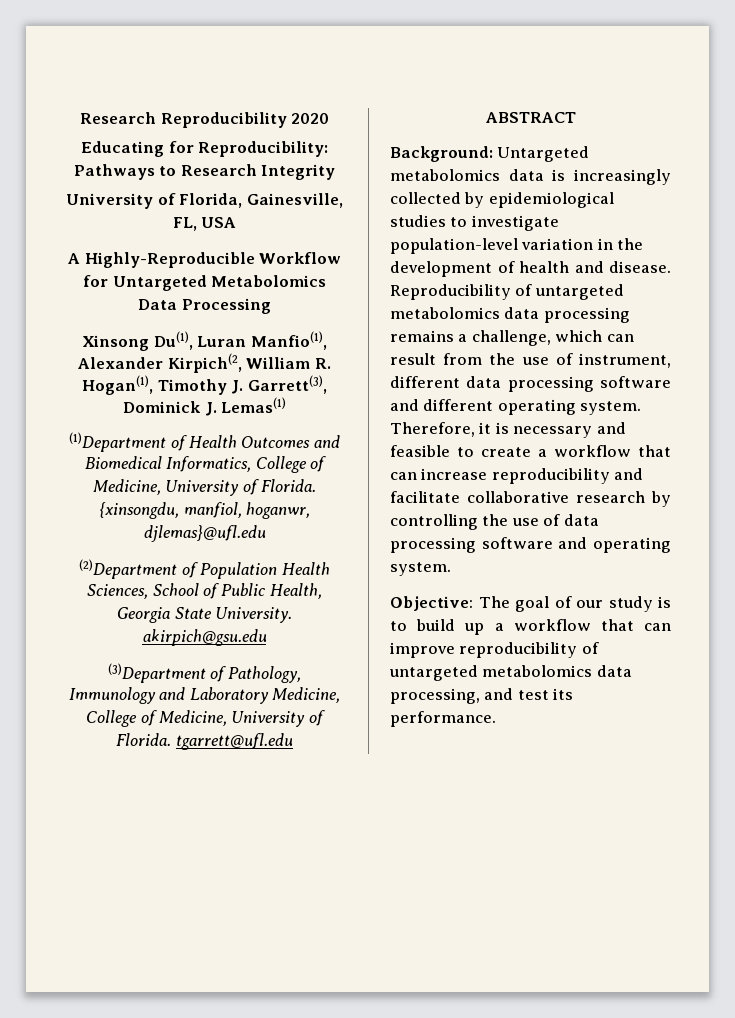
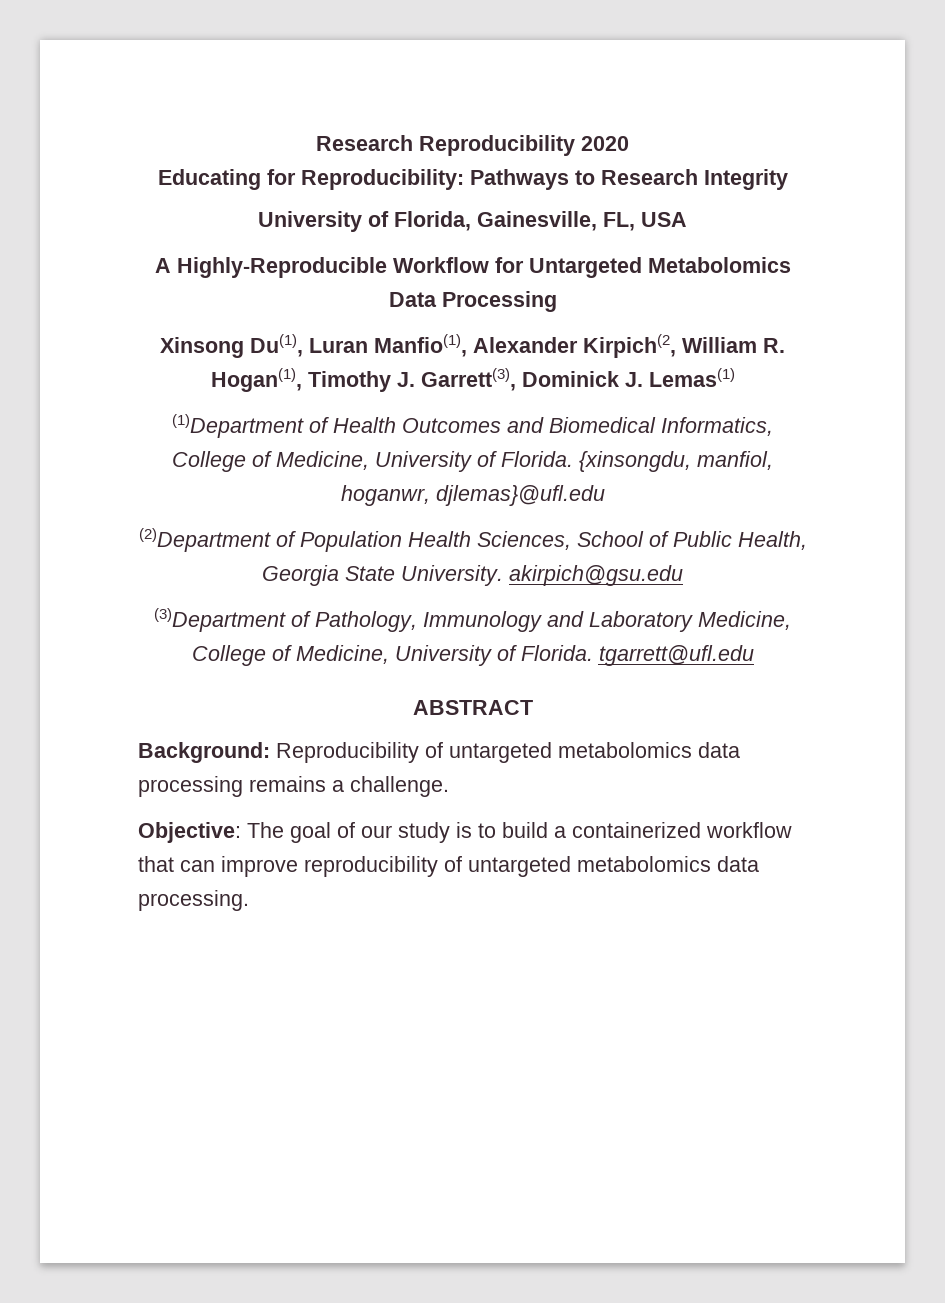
[497,146,590,162] [390,169,671,185] [390,192,614,208] [390,215,559,231] [390,238,644,254] [390,261,671,277] Untargeted metabolomics data is increasingly collected by epidemiological studies to investigate population-level variation in the development of health and disease. -> (270, 752) none
[471,330,634,346] [390,353,671,368] [390,376,671,392] [390,399,642,415] [390,422,626,438] [390,445,671,457] [390,468,644,484] [390,491,671,507] [390,514,599,530] [390,537,671,553] [390,562,451,576] challenge, which can result from the use of instrument, different data processing software and different operating system. Therefore, it is necessary and feasible to create a workflow that can increase reproducibility and facilitate collaborative research by controlling the use of data processing software and operating system. -> [350,776,449,797] challenge.
[464,623,504,635] up a -> [554,822,701,838] a containerized
[390,688,574,704] [390,711,496,727] processing, and test its performance. -> [138,890,249,911] processing.

